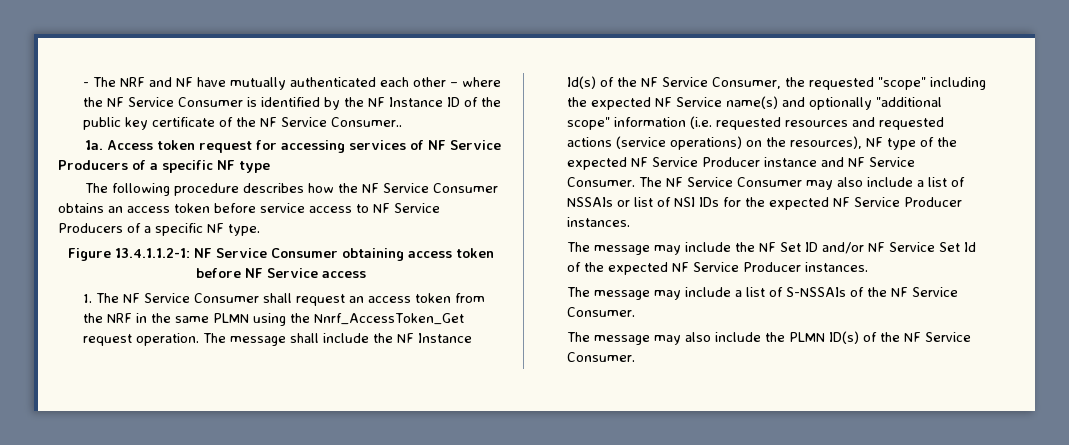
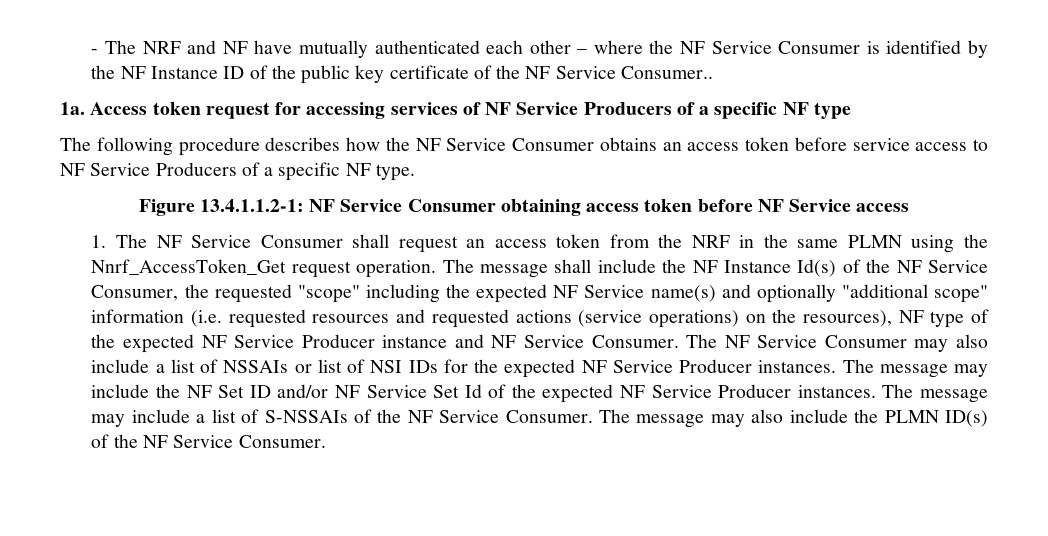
(631, 222) // -> (837, 366) none
(869, 267) // -> (876, 391) none
(636, 312) // -> (593, 416) none

